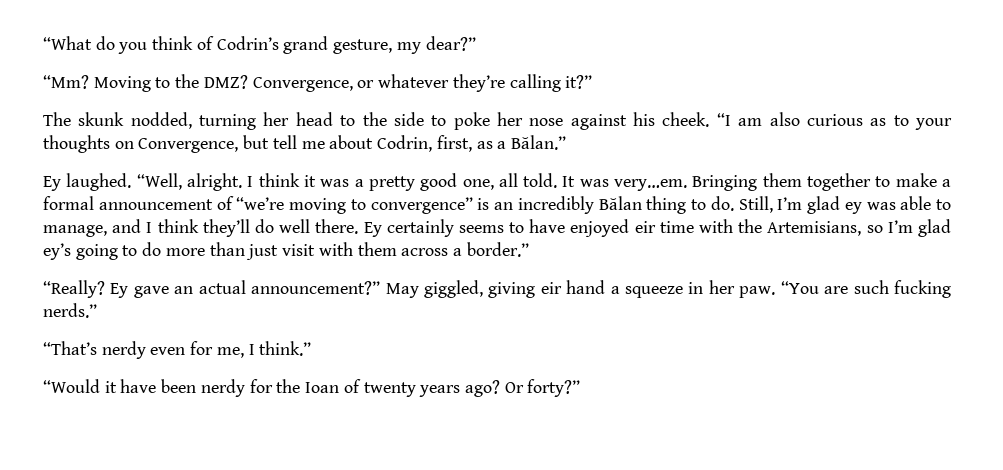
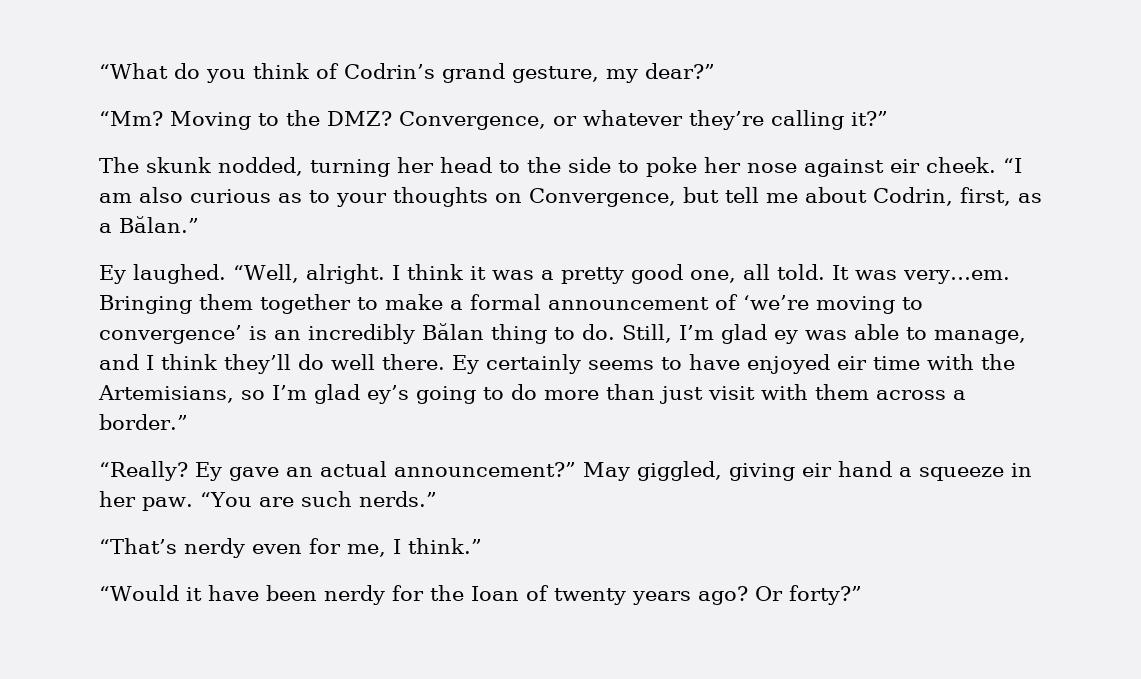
[633,112,656,126] his -> [890,159,920,173] eir
[236,197,285,210] “we’re -> [743,295,809,310] ‘we’re
[370,197,473,214] convergence” -> [99,325,242,344] convergence’
[894,280,952,298] fucking -> (352, 499) none

